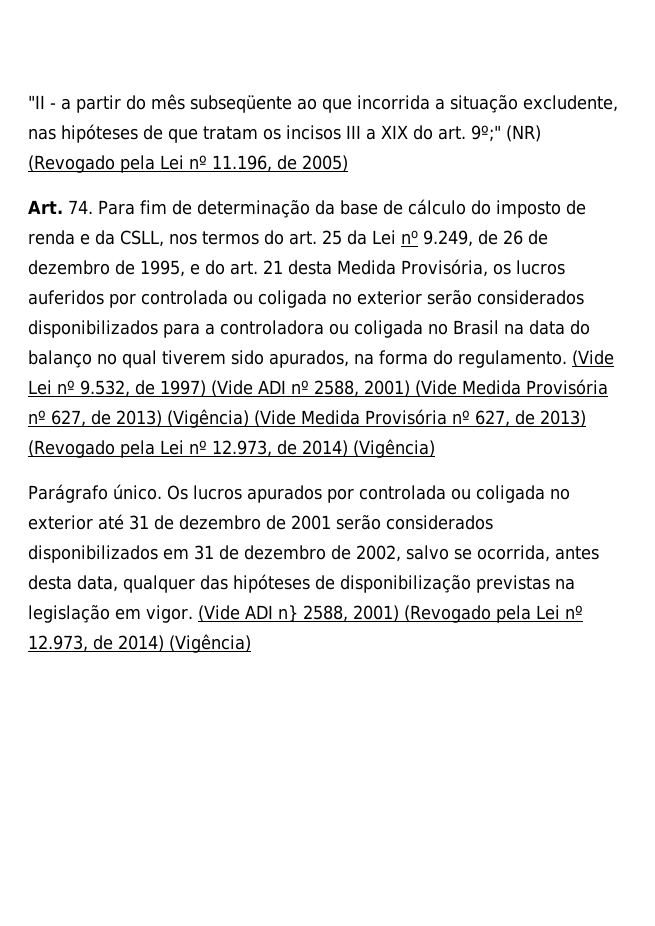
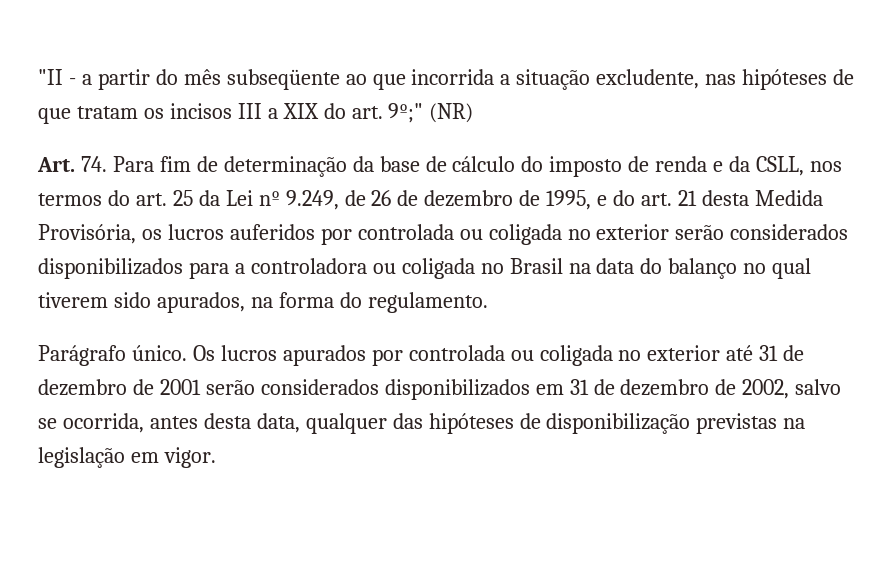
[28,155,348,173] (Revogado pela Lei nº 11.196, de 2005) -> (474, 113) none
[401,230,418,244] no -> [258,191,280,206] nº
[572,350,614,367] [28,379,608,397] [28,409,586,428] [28,439,435,458] (Vide Lei nº 9.532, de 1997) (Vide ADI nº 2588, 2001) (Vide Medida Provisória nº 627, de 2013) (Vigência) (Vide Medida Provisória nº 627, de 2013) (Revogado pela Lei nº 12.973, de 2014) (Vigência) -> (488, 302) none
[197,605,583,623] [28,634,251,653] (Vide ADI n} 2588, 2001) (Revogado pela Lei nº 12.973, de 2014) (Vigência) -> (216, 457) none

